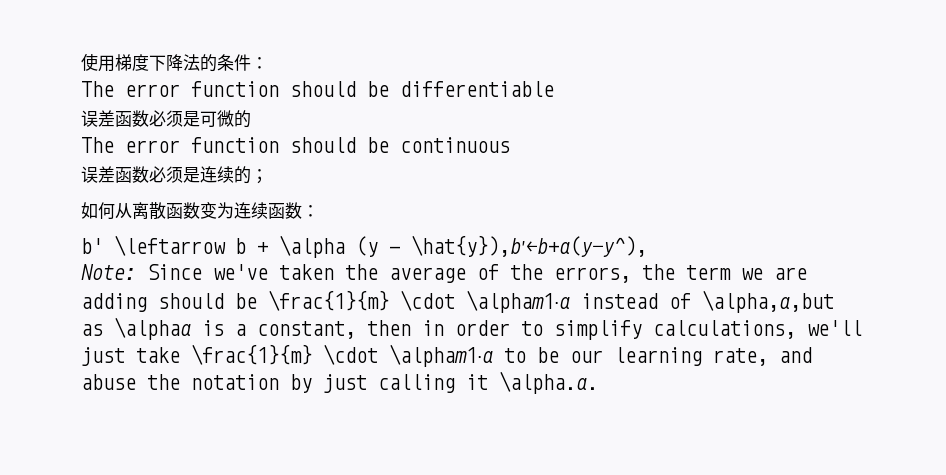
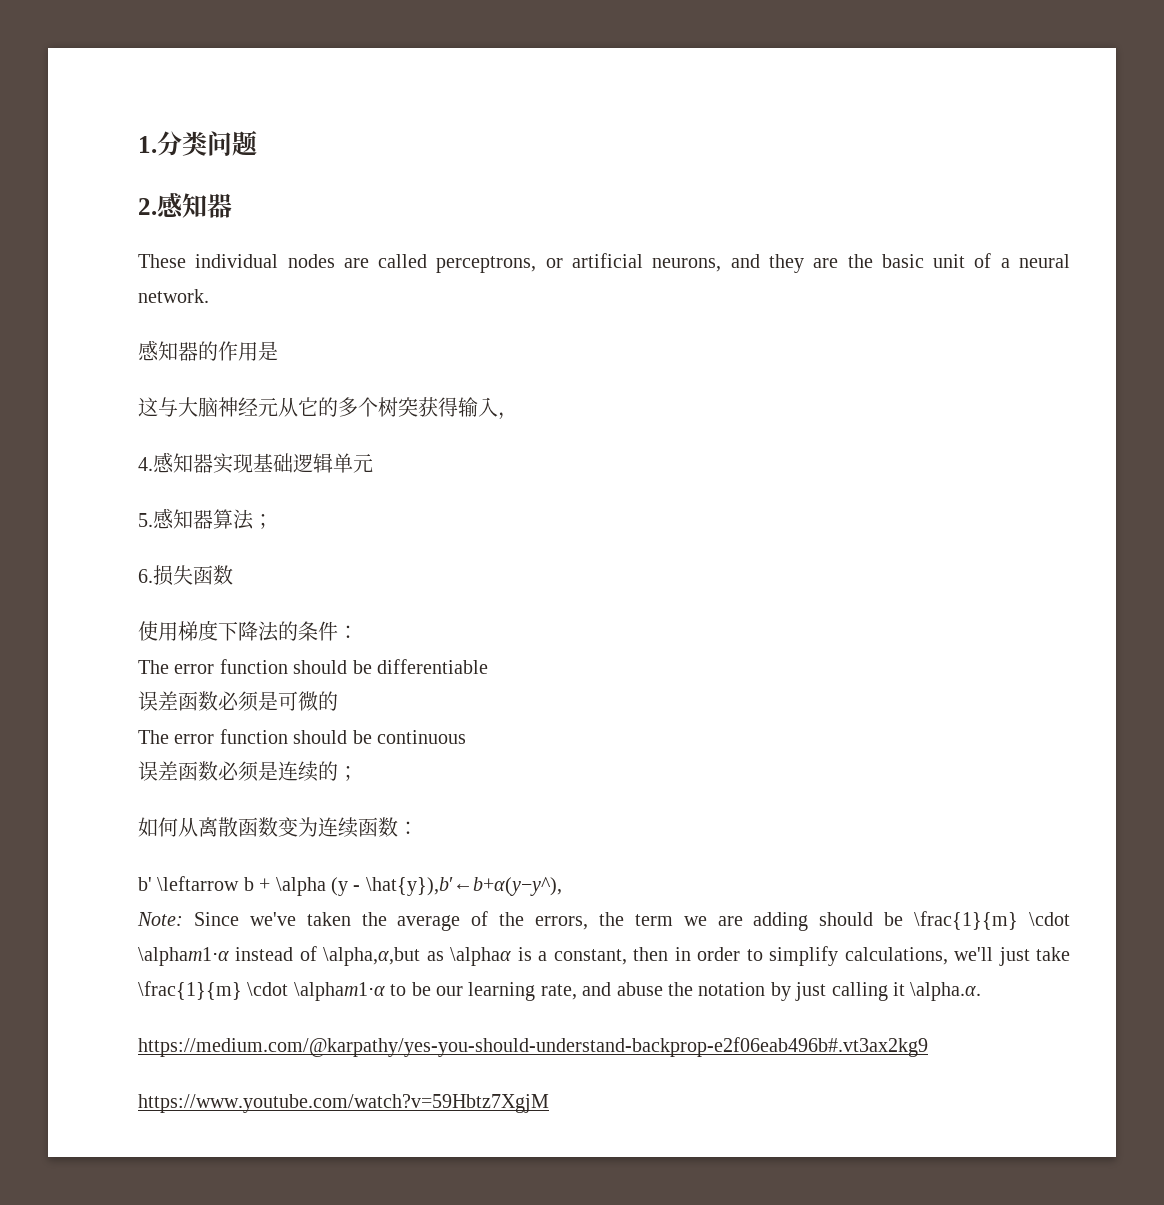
(81, 62) none -> [138,130,257,156] [138,193,232,218] [138,253,1070,273] [138,289,209,303] [138,340,278,361] [138,397,518,420] [138,452,373,474] [138,508,273,530] [138,565,233,586] 1.分类问题 // 2.感知器 // These individual nodes are called perceptrons, or artificial neurons, and they are the basic unit of a neural network. // 感知器的作用是 // 这与大脑神经元从它的多个树突获得输入， // 4.感知器实现基础逻辑单元 // 5.感知器算法； // 6.损失函数 //
(598, 382) none -> [138,1037,928,1057] [138,1094,549,1113] // https://medium.com/@karpathy/yes-you-should-understand-backprop-e2f06eab496b#.vt3ax2kg9 // https://www.youtube.com/watch?v=59Hbtz7XgjM

